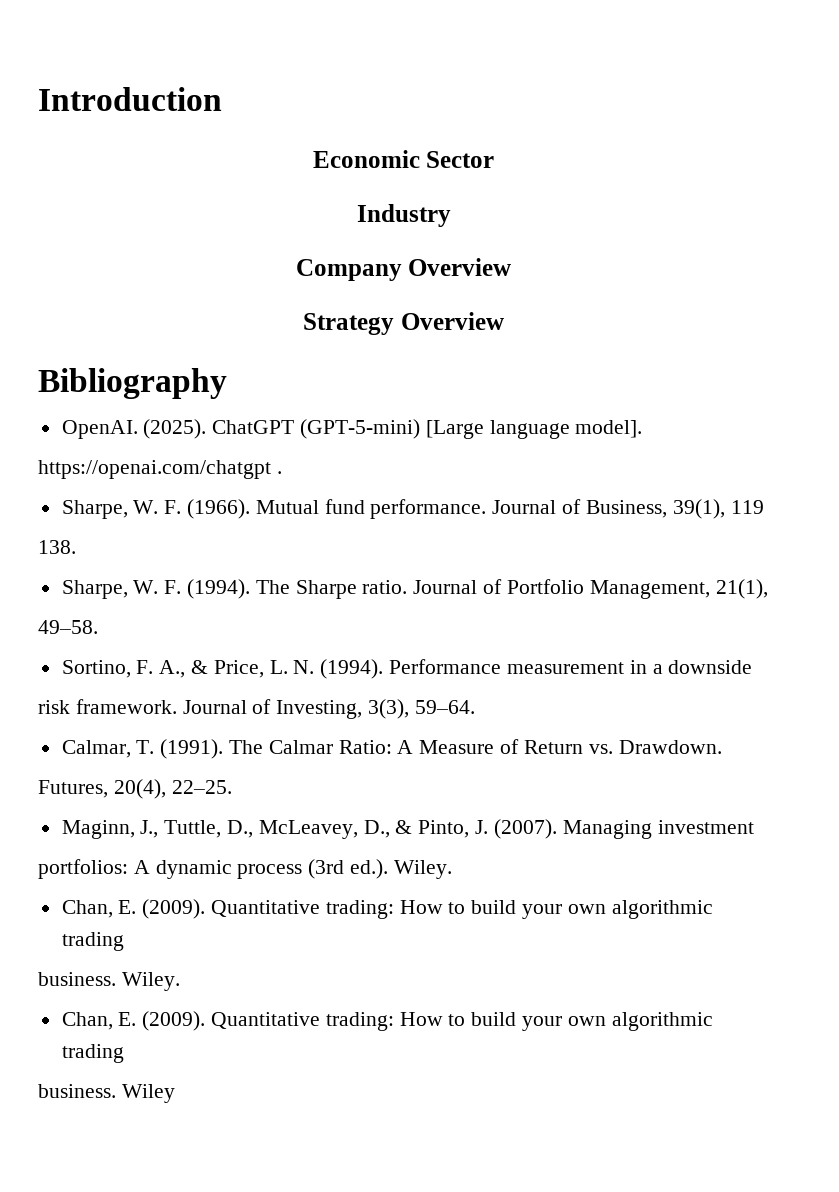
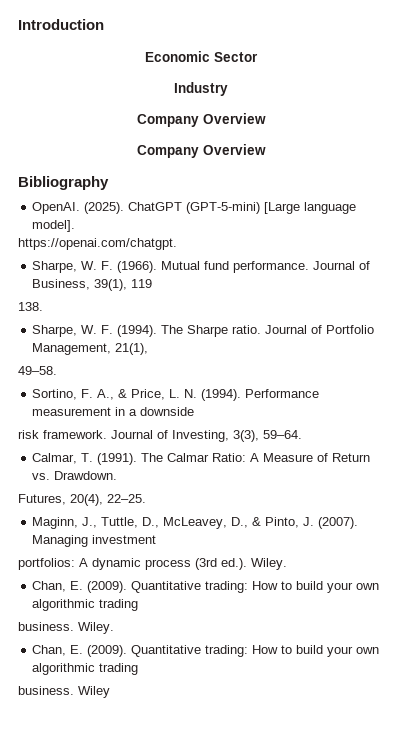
[303,313,395,335] Strategy -> [136,145,199,158] Company
[38,460,282,479] https://openai.com/chatgpt . -> [18,238,177,250] https://openai.com/chatgpt.

